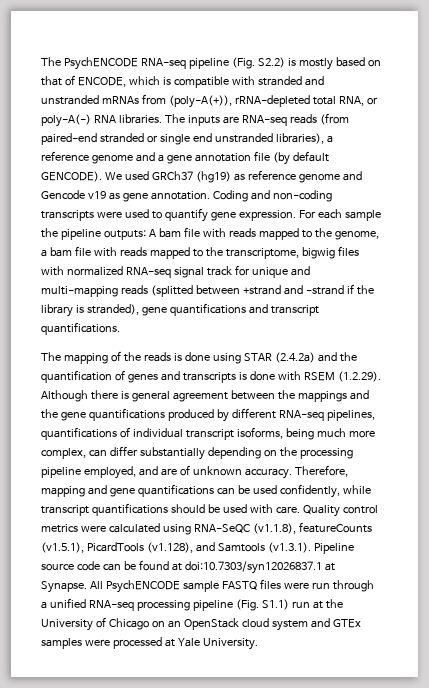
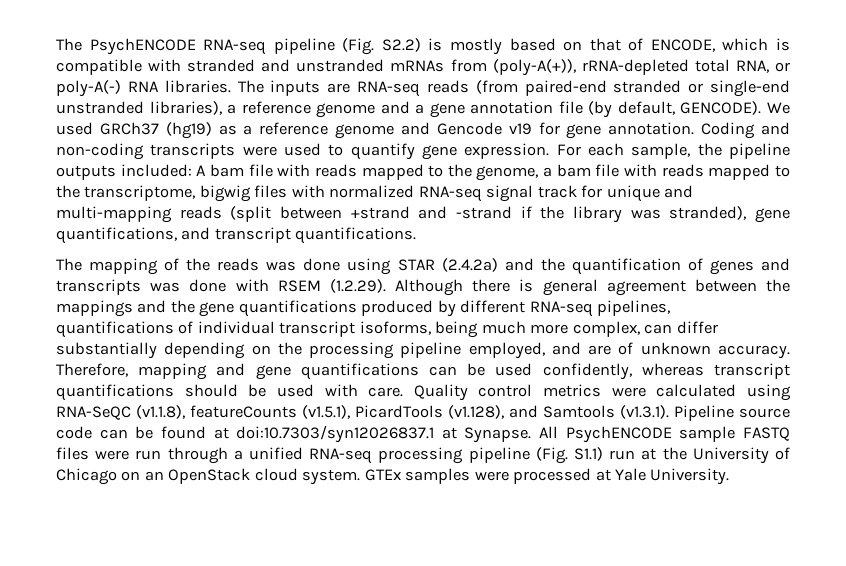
[159,133,212,145] single end -> [710,80,791,97] single-end
[292,151,329,162] default -> [617,101,675,115] default,
(245, 177) none -> [243,125,253,135] a
[108,192,120,200] as -> [538,122,560,135] for
[344,210,381,221] sample -> [631,143,691,159] sample,
[103,230,146,240] outputs: -> [56,164,192,180] outputs included:
[150,285,193,297] (splitted -> [230,206,272,222] (split
[75,305,84,313] is -> [630,209,661,219] was
[169,303,246,316] quantifications -> [56,227,177,244] quantifications,
[173,353,182,361] is -> [266,261,297,271] was
[238,372,247,380] is -> [150,282,181,292] was
[342,485,371,494] while -> [641,363,704,376] whereas
[271,618,330,631] system and -> [302,469,361,485] system.

